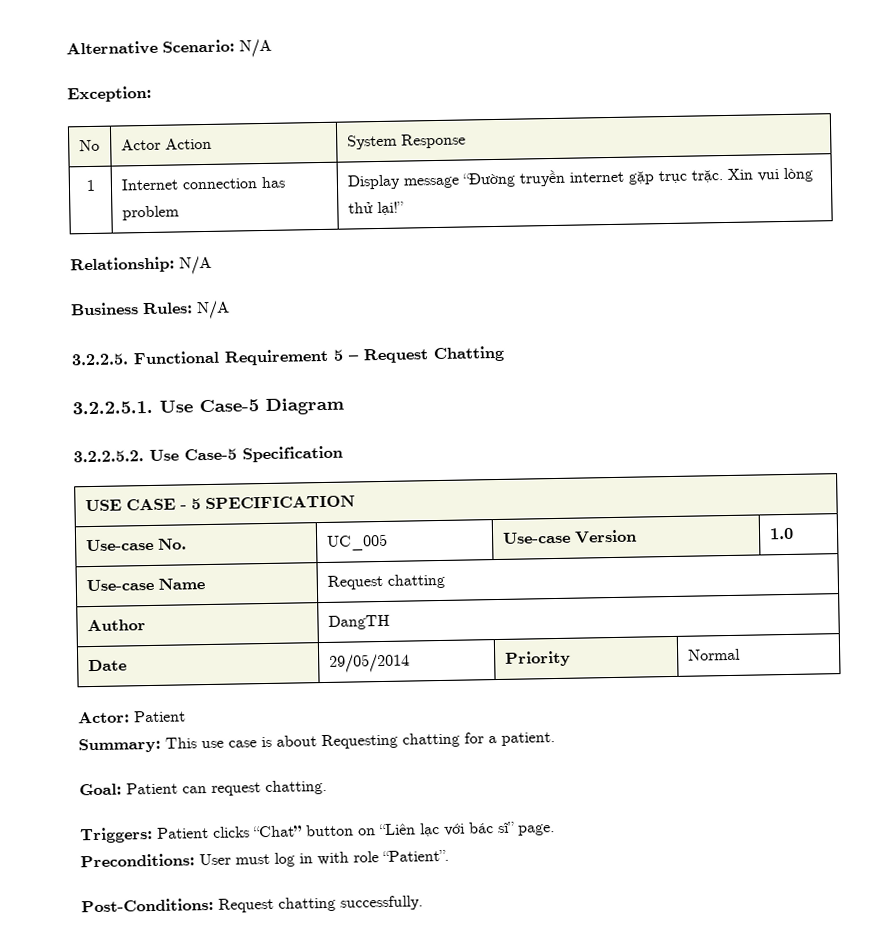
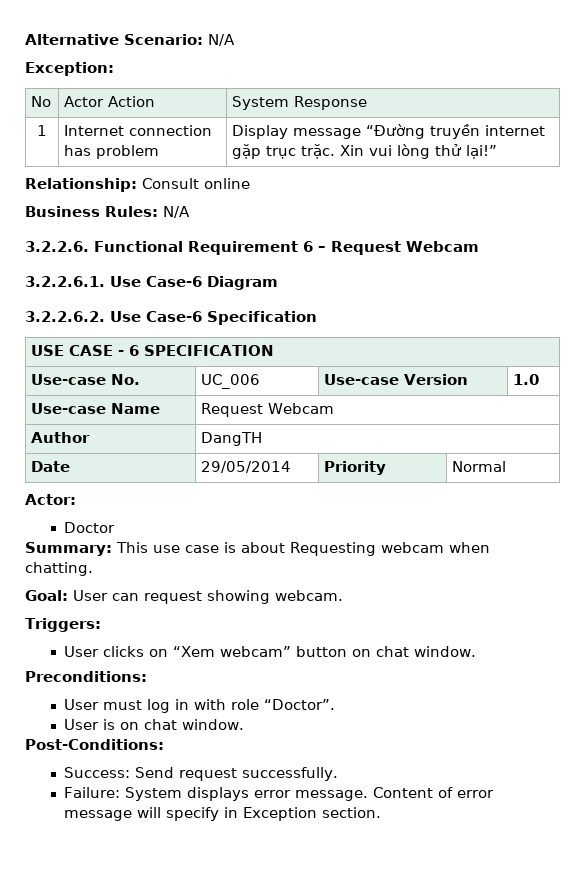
[179,255,212,275] N/A -> [142,178,250,189] Consult online
[71,353,129,366] 3.2.2.5. -> [25,241,89,252] 3.2.2.6.
[333,349,344,361] 5 -> [303,241,313,252] 6
[433,345,505,363] [72,397,344,415] [73,448,237,463] Chatting // 3.2.2.5.1. Use Case-5 Diagram // 3.2.2.5.2. Use Case-5 -> [406,241,479,252] [25,276,278,290] [25,311,202,322] Webcam // 3.2.2.6.1. Use Case-6 Diagram // 3.2.2.6.2. Use Case-6
[190,498,201,510] 5 -> [129,345,140,356] 6
[326,533,388,551] UC_005 -> [201,374,261,389] UC_006
[386,573,445,589] chatting -> [268,403,335,414] Webcam
[134,710,186,723] Patient -> [64,522,116,533] // Doctor
[402,732,555,748] chatting for a patient. -> [381,542,490,553] [25,562,93,576] webcam when chatting.
[126,782,178,795] Patient -> [73,590,108,601] User
[265,779,327,796] chatting. -> [207,590,343,604] showing webcam.
[157,821,555,839] Patient clicks “Chat” button on “Liên lạc với bác sĩ” page. -> [64,646,477,657] // User clicks on “Xem webcam” button on chat window.
(195, 860) none -> (147, 676) //
[382,849,449,863] [81,895,423,913] “Patient”. // Post-Conditions: Request chatting successfully. -> [264,699,336,710] [64,719,245,730] [25,739,164,750] [64,767,339,781] [64,787,495,801] [64,807,382,821] “Doctor”. // User is on chat window. // Post-Conditions: // Success: Send request successfully. // Failure: System displays error message. Content of error message will specify in Exception section.

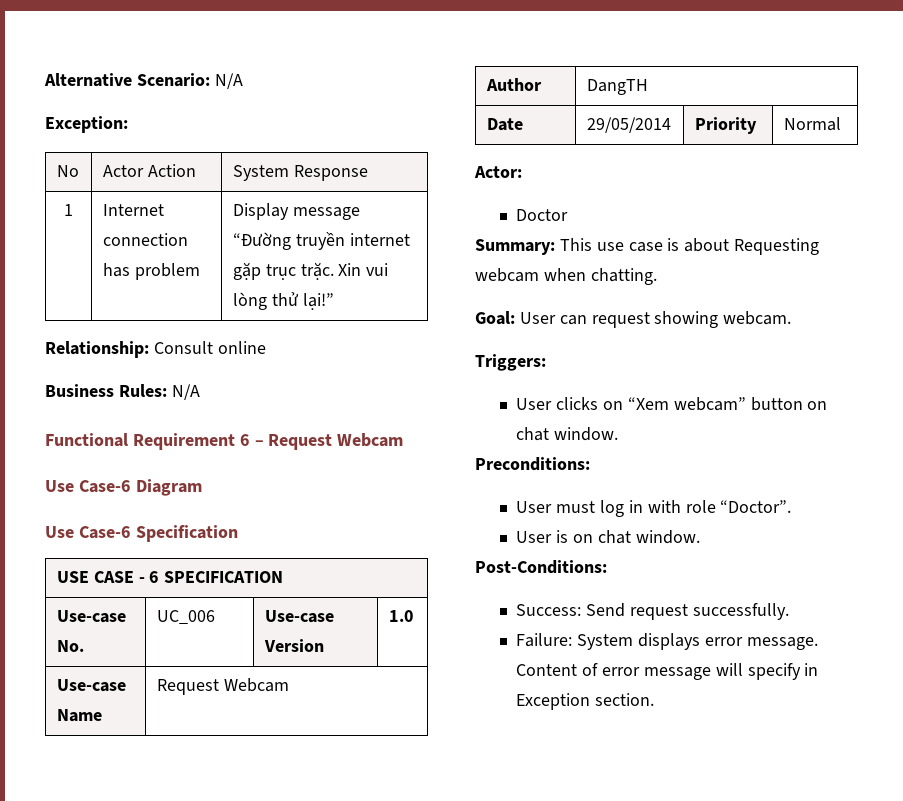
[25,241,89,252] 3.2.2.6. -> (200, 392) none
[25,276,105,287] 3.2.2.6.1. -> (404, 440) none
[25,311,105,322] 3.2.2.6.2. -> (202, 487) none

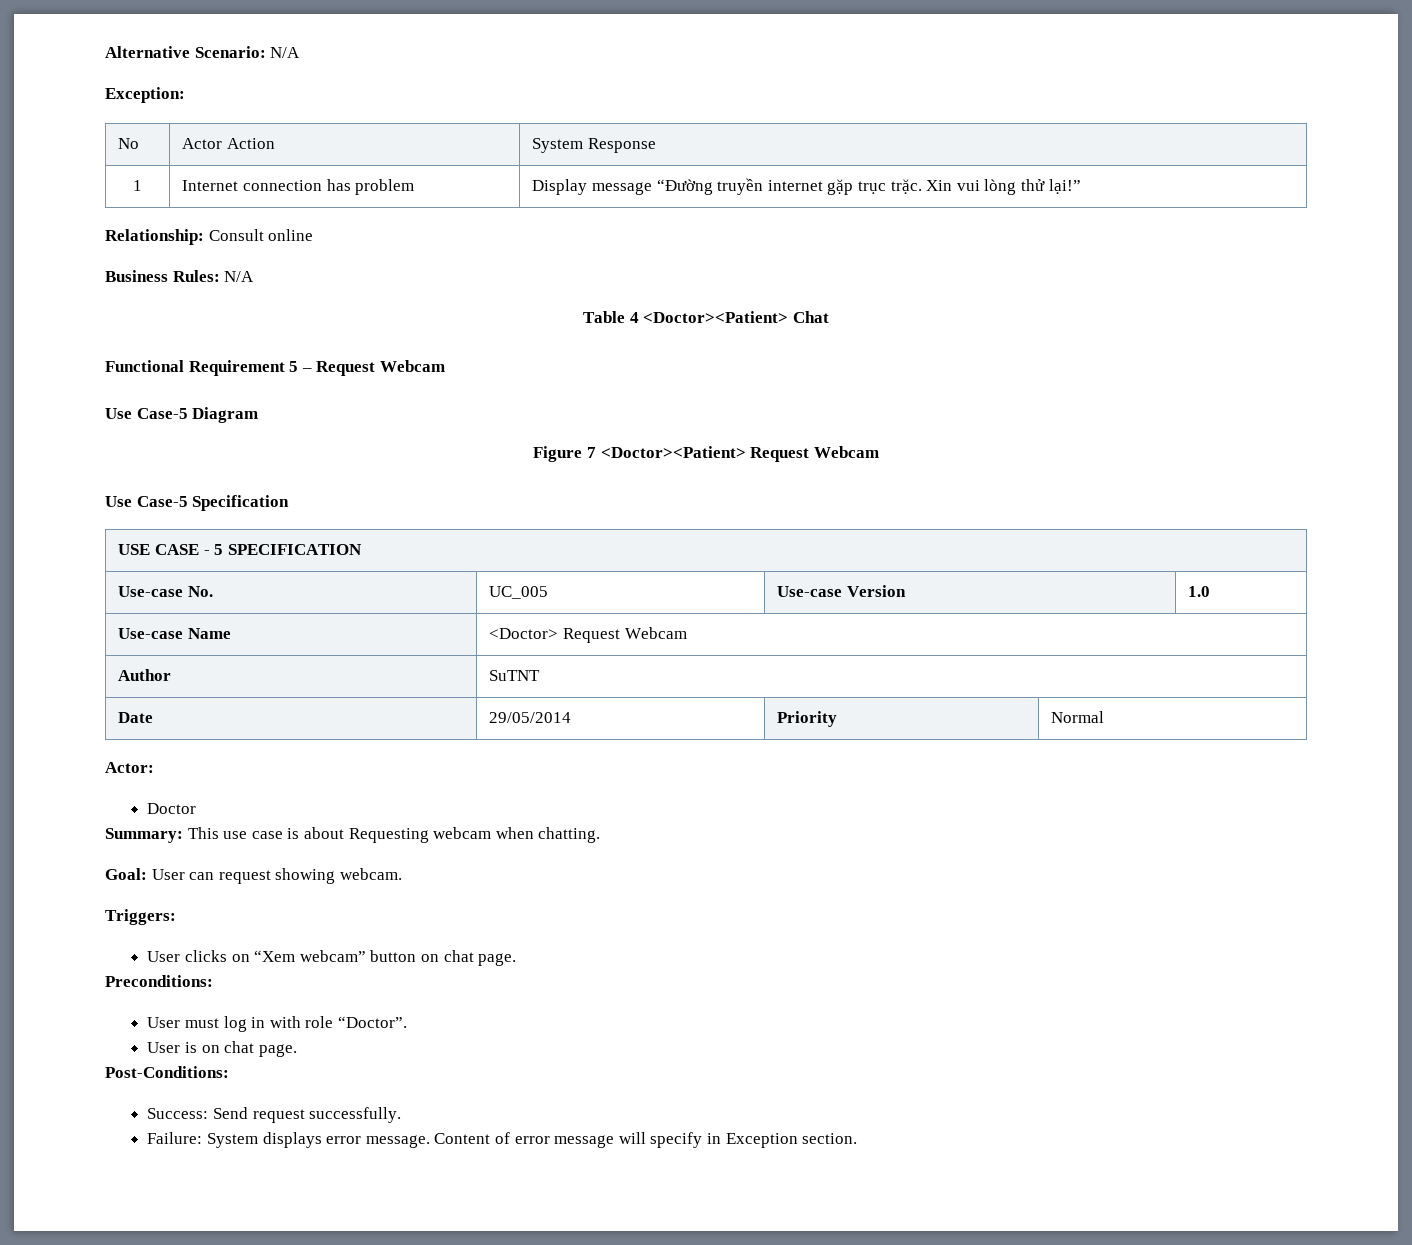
(200, 392) none -> [583,311,829,323] // Table 4 <Doctor><Patient> Chat
[239,434,250,446] 6 -> [289,361,299,372] 5
[78,480,131,493] Case-6 -> [136,408,188,419] Case-5
[45,526,131,539] // Use Case-6 -> [533,446,879,462] [105,496,188,507] // Figure 7 <Doctor><Patient> Request Webcam // Use Case-5
[149,571,160,583] 6 -> [214,544,224,555] 5
[156,610,215,624] UC_006 -> [489,586,549,599] UC_005
(102, 715) none -> [489,628,559,639] <Doctor>
[586,79,648,95] DangTH -> [489,670,541,681] SuTNT
[554,427,619,441] window. -> [478,953,517,966] page.
[635,530,700,544] window. -> [258,1044,297,1057] page.

